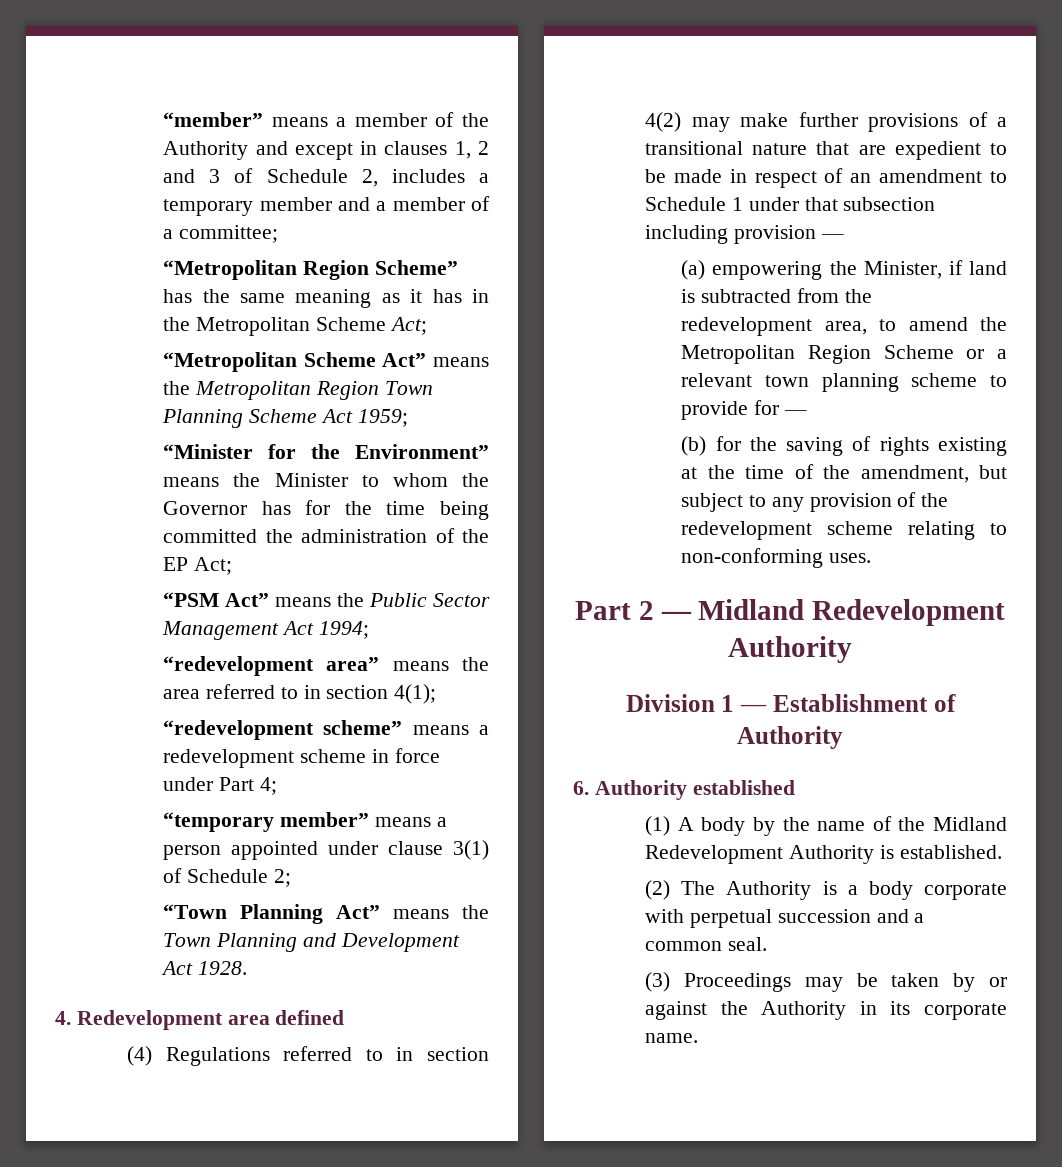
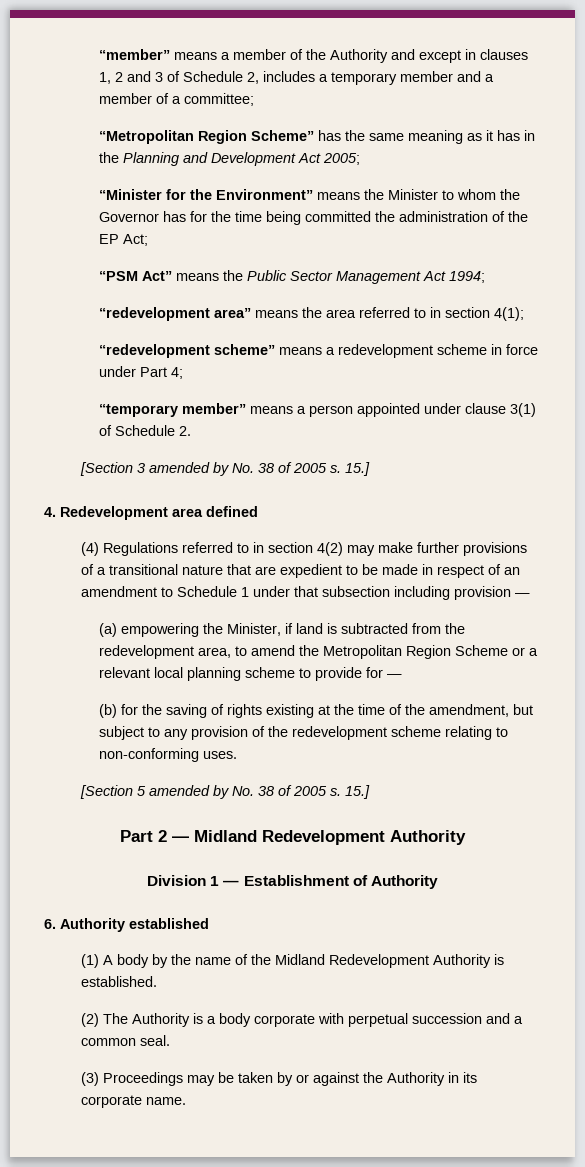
[196,317,427,336] [163,352,489,372] [163,381,433,400] [162,409,408,428] Metropolitan Scheme Act; // “Metropolitan Scheme Act” means the Metropolitan Region Town Planning Scheme Act 1959; -> [123,152,361,166] Planning and Development Act 2005;
[273,869,291,887] [163,904,489,924] [163,933,460,952] [161,961,248,975] 2; // “Town Planning Act” means the Town Planning and Development Act 1928. -> [179,426,192,436] [79,462,370,476] 2. // [Section 3 amended by No. 38 of 2005 s. 15.]
[764,375,809,387] town -> [154,667,184,678] local
(872, 558) none -> [79,785,370,799] // [Section 5 amended by No. 38 of 2005 s. 15.]

